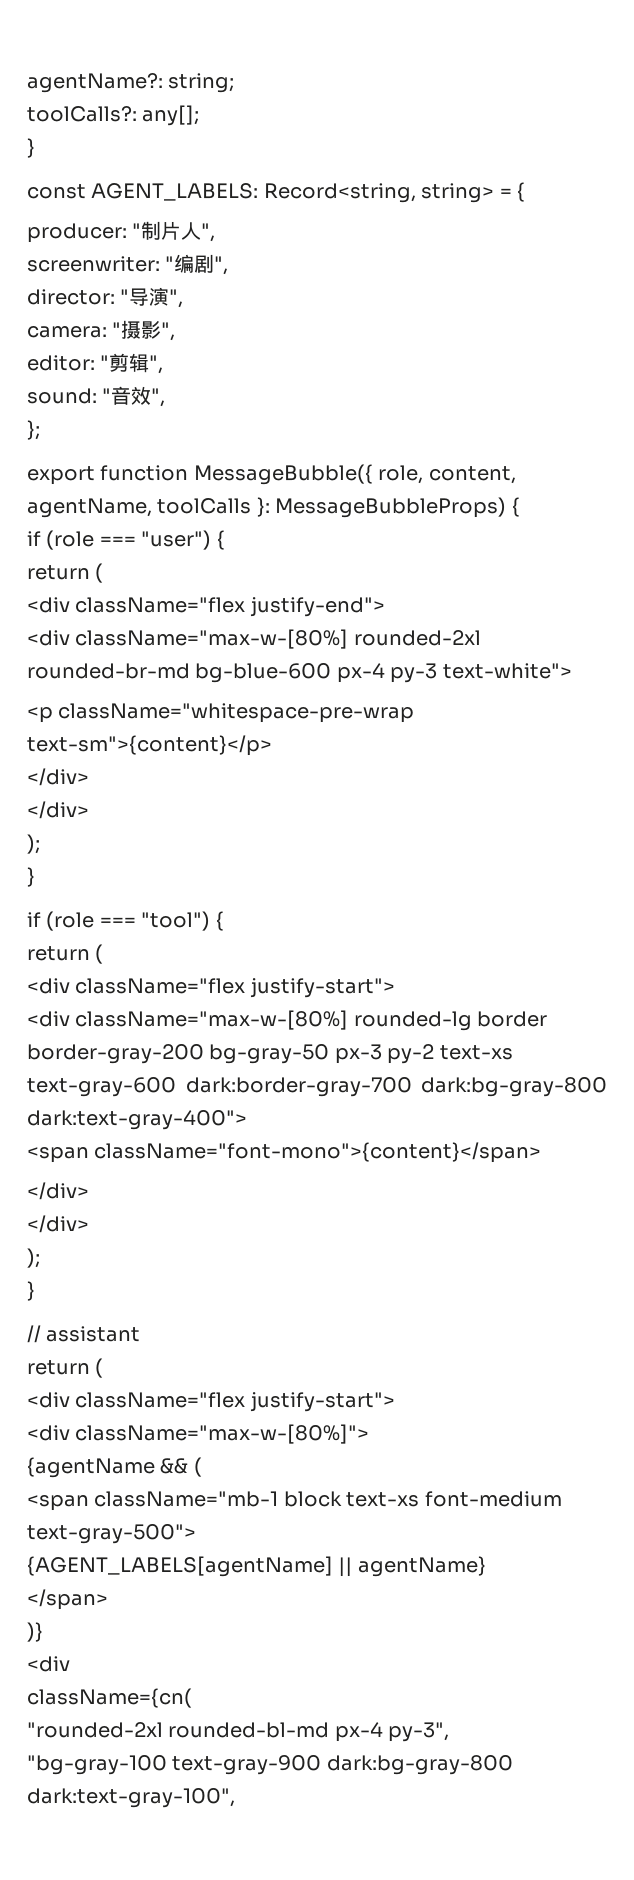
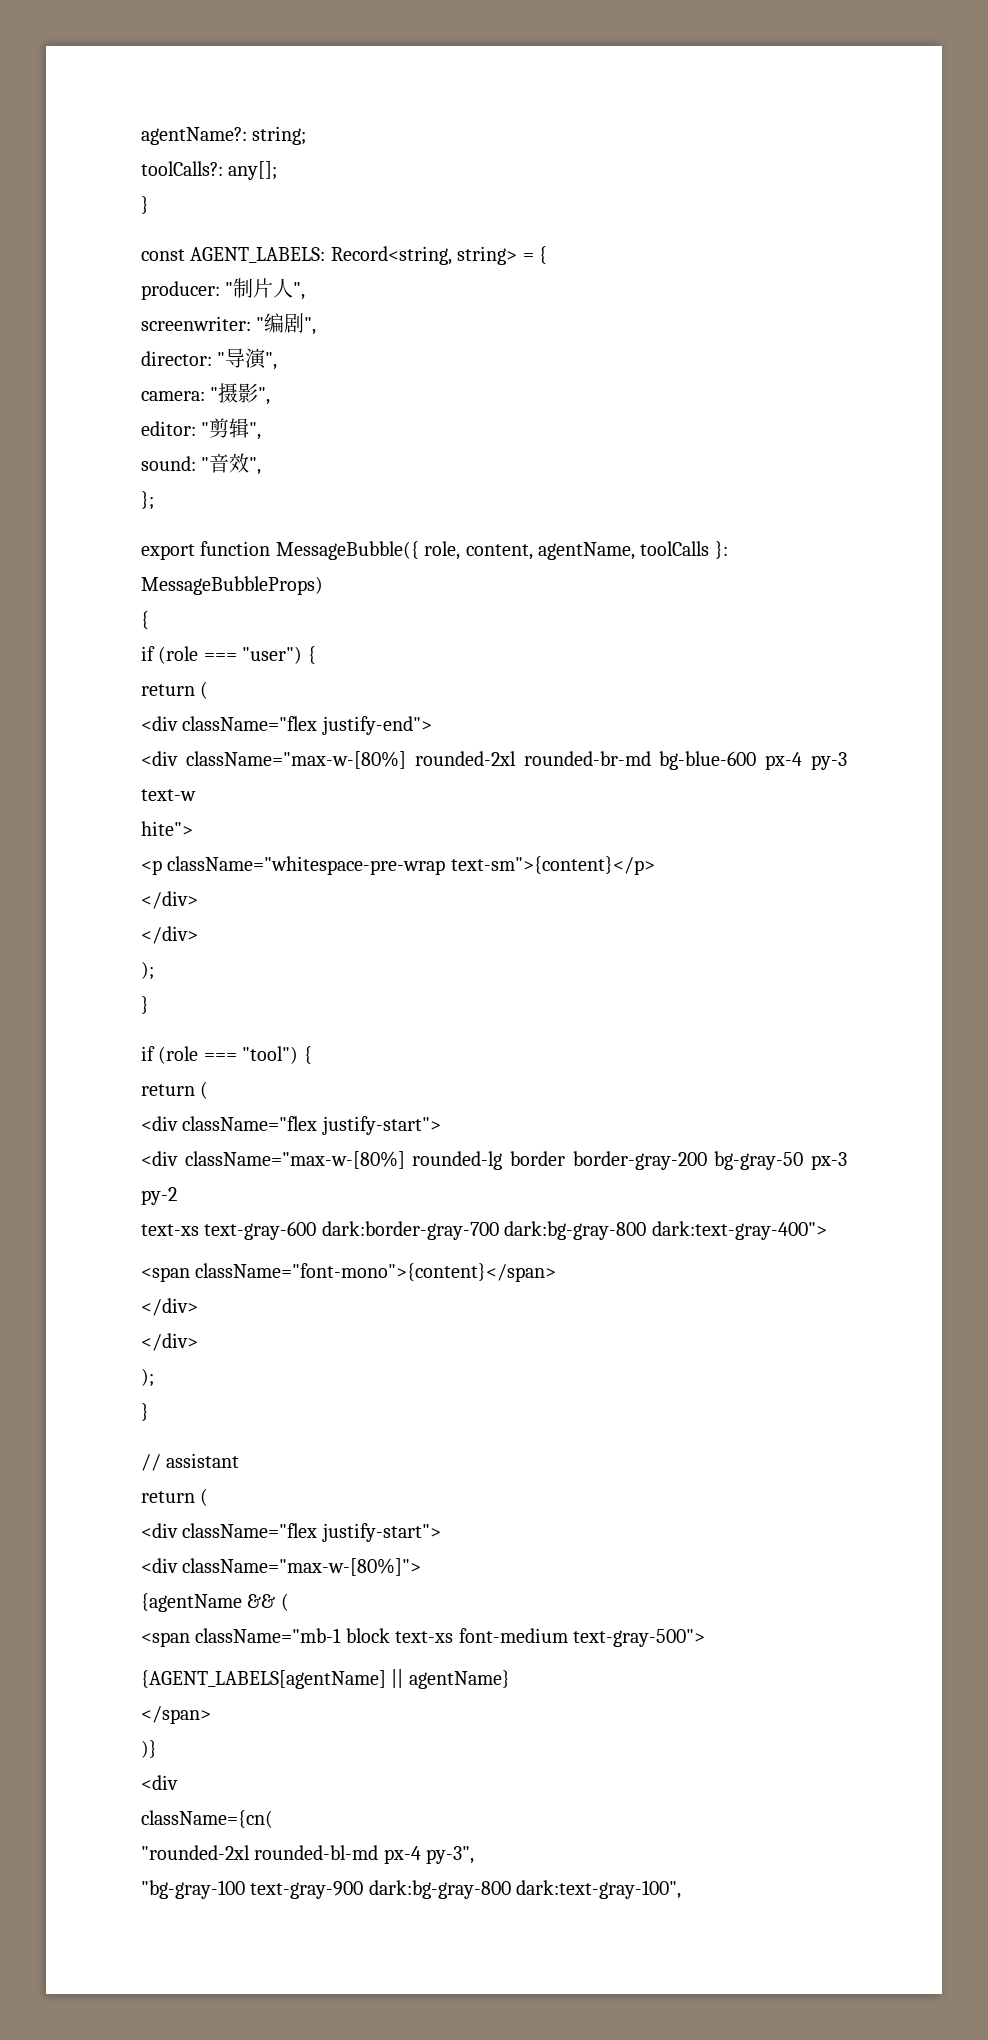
(507, 507) none -> (323, 585) //
[442,663,572,679] text-white"> -> [141,789,196,801] [141,821,193,836] text-w // hite">
(435, 1054) none -> (177, 1196) //

